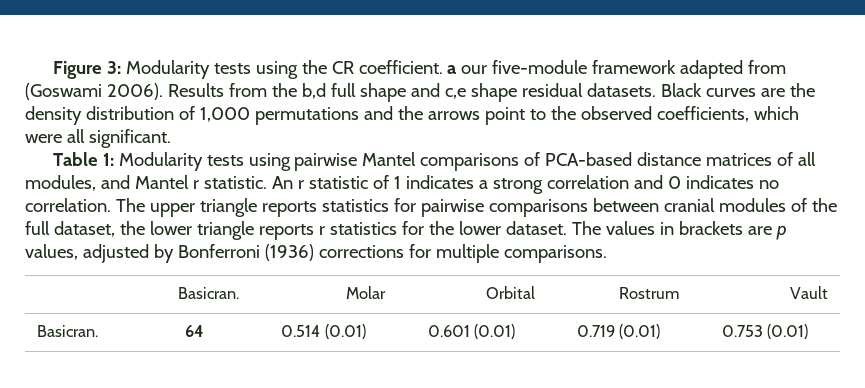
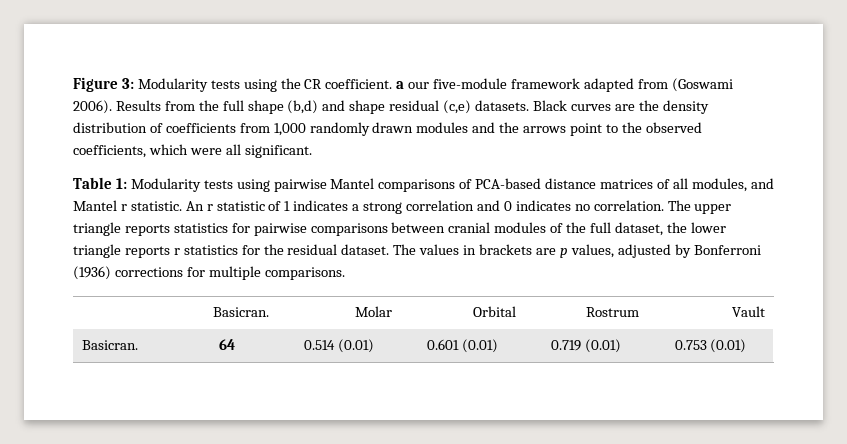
[301,83,326,99] b,d -> (219, 105) none
[410,83,466,99] and c,e -> [287,100,346,114] (b,d) and
(583, 90) none -> [443,100,472,114] (c,e)
[199,107,359,125] 1,000 permutations -> [165,122,469,136] coefficients from 1,000 randomly drawn modules
[458,221,501,235] lower -> [287,244,338,255] residual

